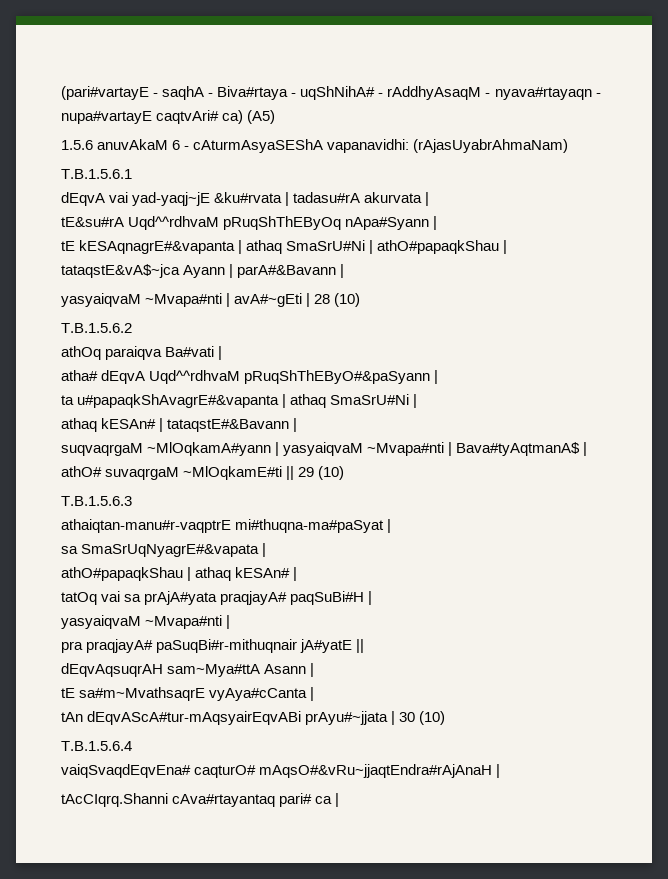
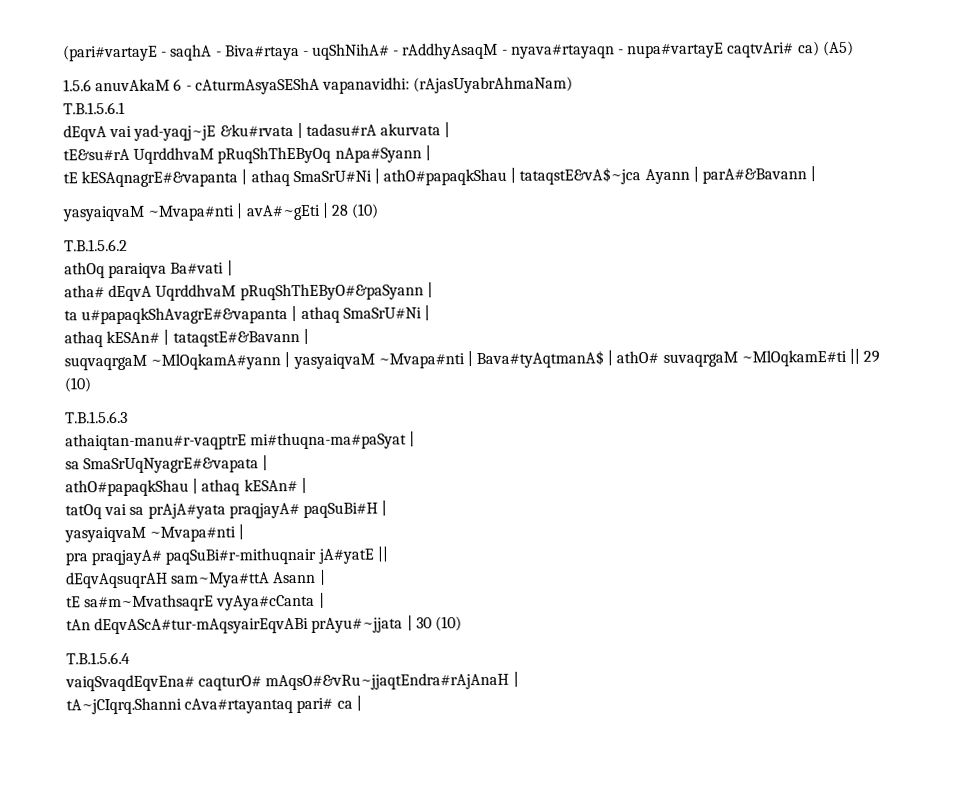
[128,216,220,230] Uqd^^rdhvaM -> [133,147,215,164] UqrddhvaM
[149,370,241,384] Uqd^^rdhvaM -> [155,284,237,301] UqrddhvaM
[156,639,298,653] paSuqBi#r-mithuqnair -> [165,547,317,565] paqSuBi#r-mithuqnair
[61,793,168,807] tAcCIqrq.Shanni -> [66,697,182,715] tA~jCIqrq.Shanni

